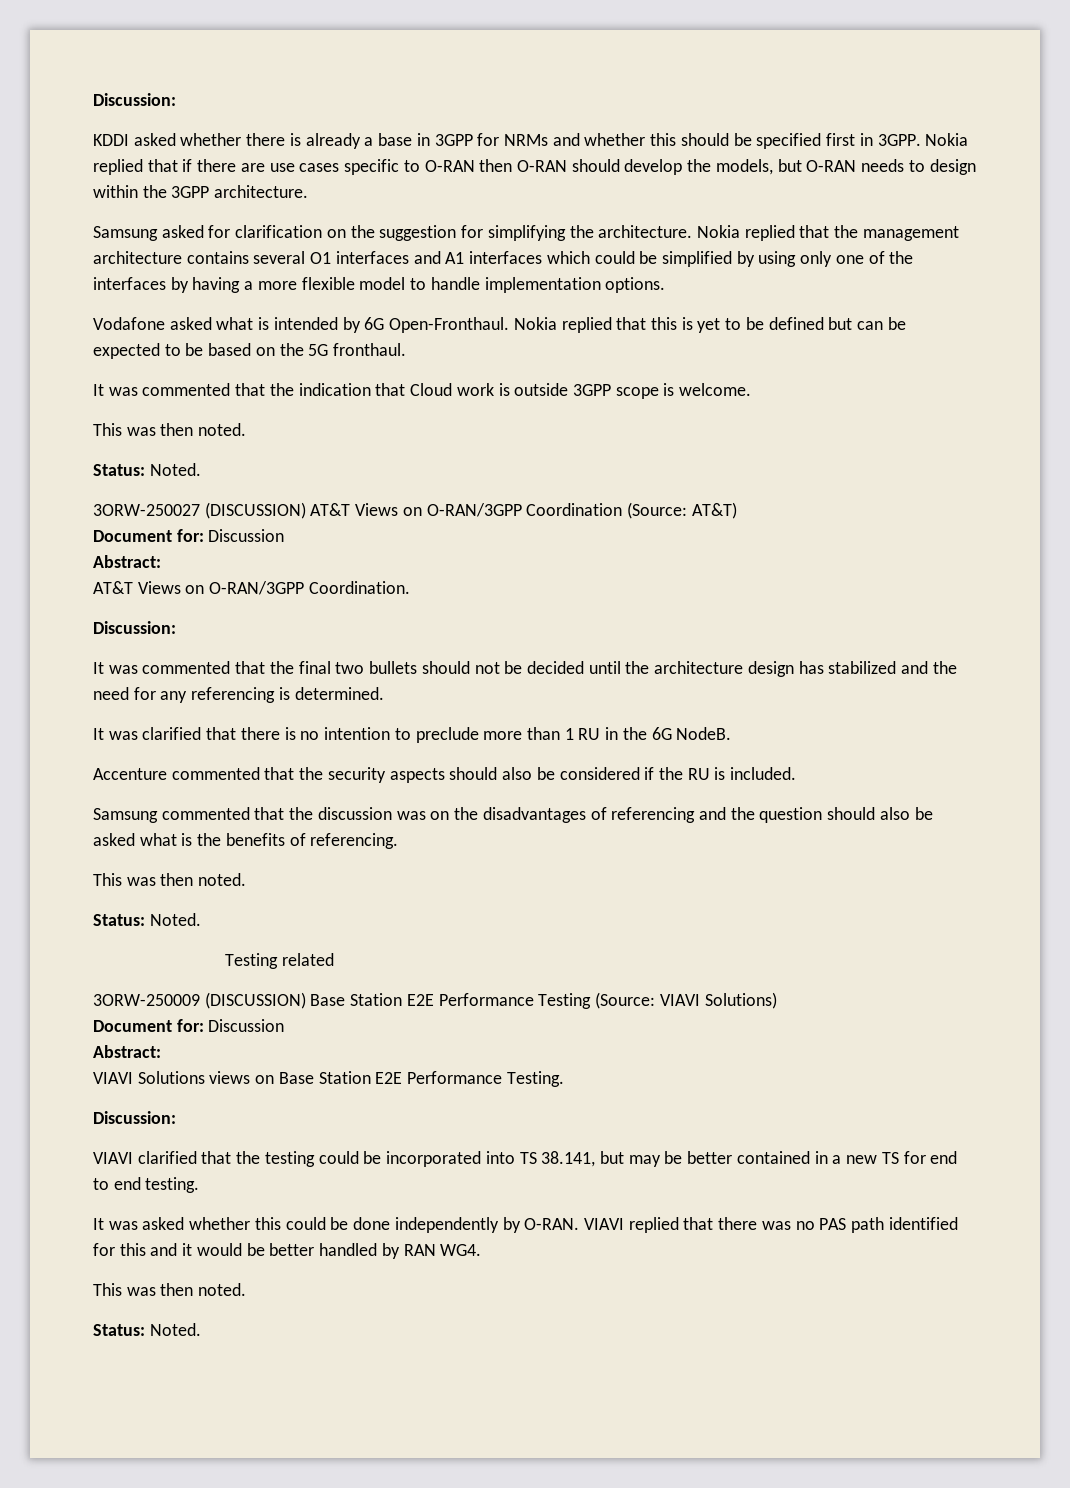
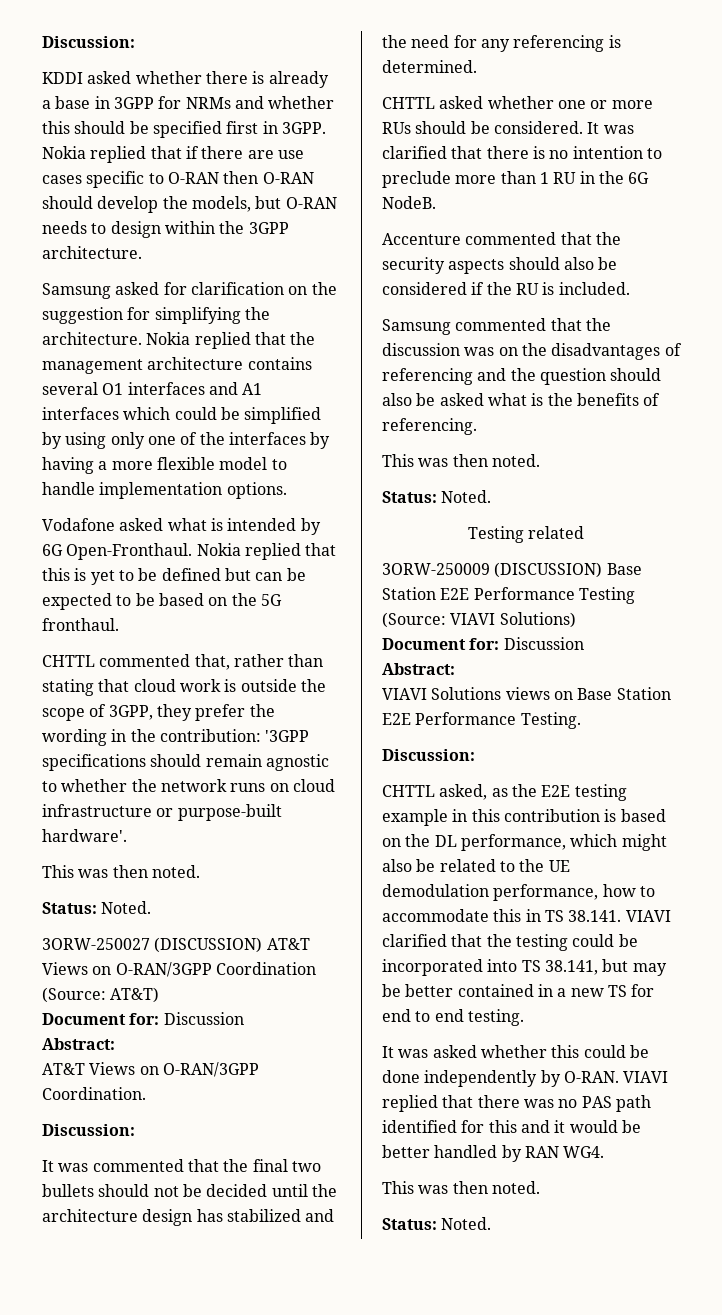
[93,383,752,399] It was commented that the indication that Cloud work is outside 3GPP scope is welcome. -> [42,654,324,670] [42,679,326,696] [42,704,275,721] [42,729,310,746] [42,754,329,771] [42,779,335,792] [42,804,282,821] [42,829,127,842] CHTTL commented that, rather than stating that cloud work is outside the scope of 3GPP, they prefer the wording in the contribution: '3GPP specifications should remain agnostic to whether the network runs on cloud infrastructure or purpose-built hardware'.
(384, 693) none -> [382,96,653,109] [382,121,583,134] CHTTL asked whether one or more RUs should be considered.
(176, 1117) none -> [382,784,627,801] [382,809,666,826] [382,834,667,851] [382,859,570,872] [382,884,655,901] [382,909,622,922] CHTTL asked, as the E2E testing example in this contribution is based on the DL performance, which might also be related to the UE demodulation performance, how to accommodate this in TS 38.141.

